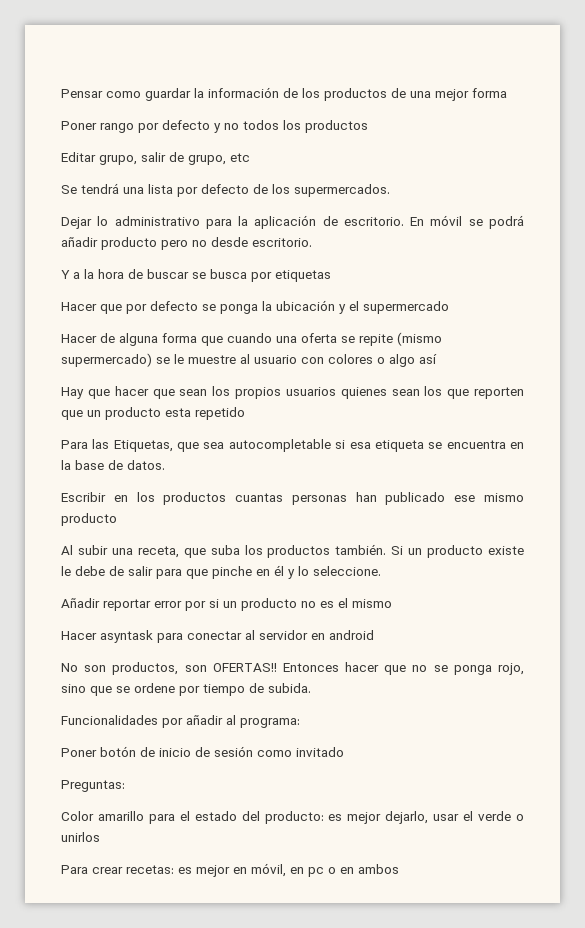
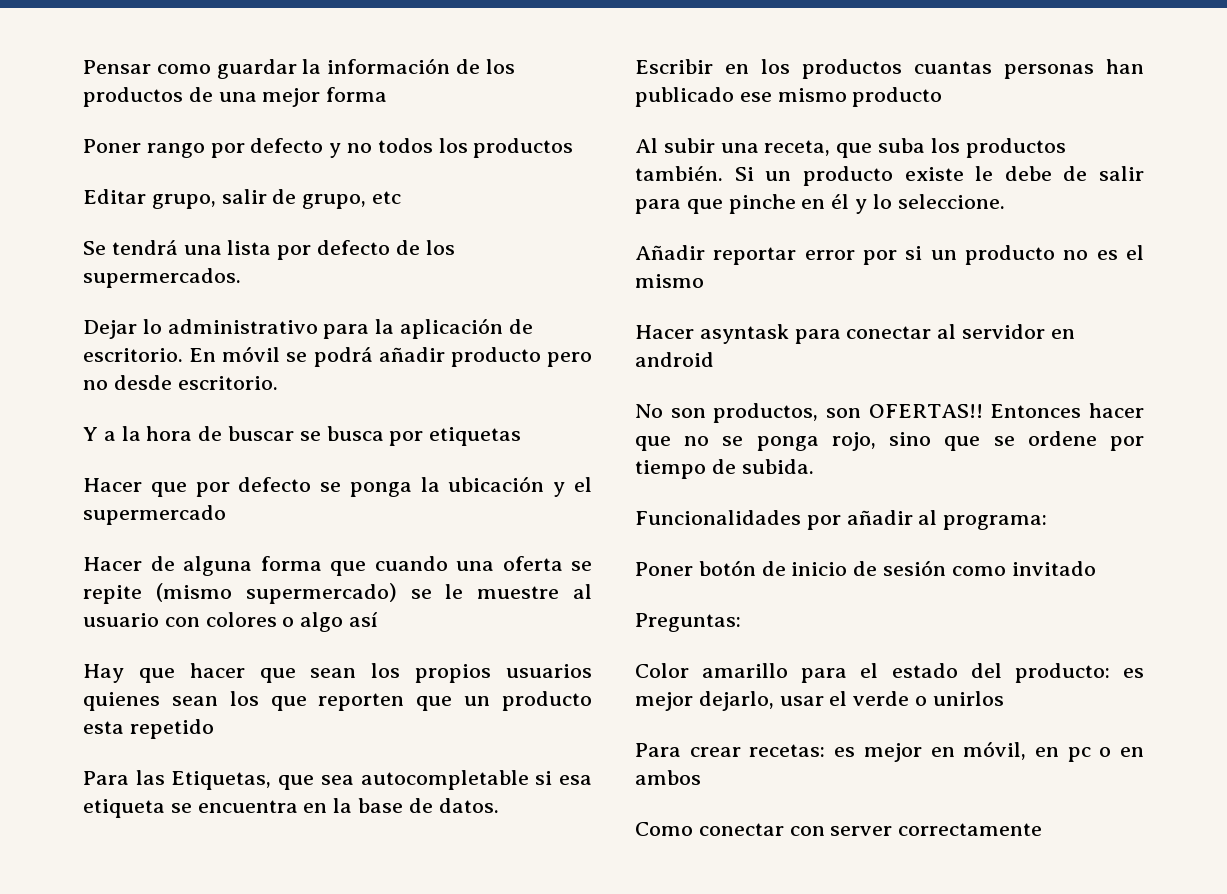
(399, 869) none -> [635,822,1043,836] // Como conectar con server correctamente

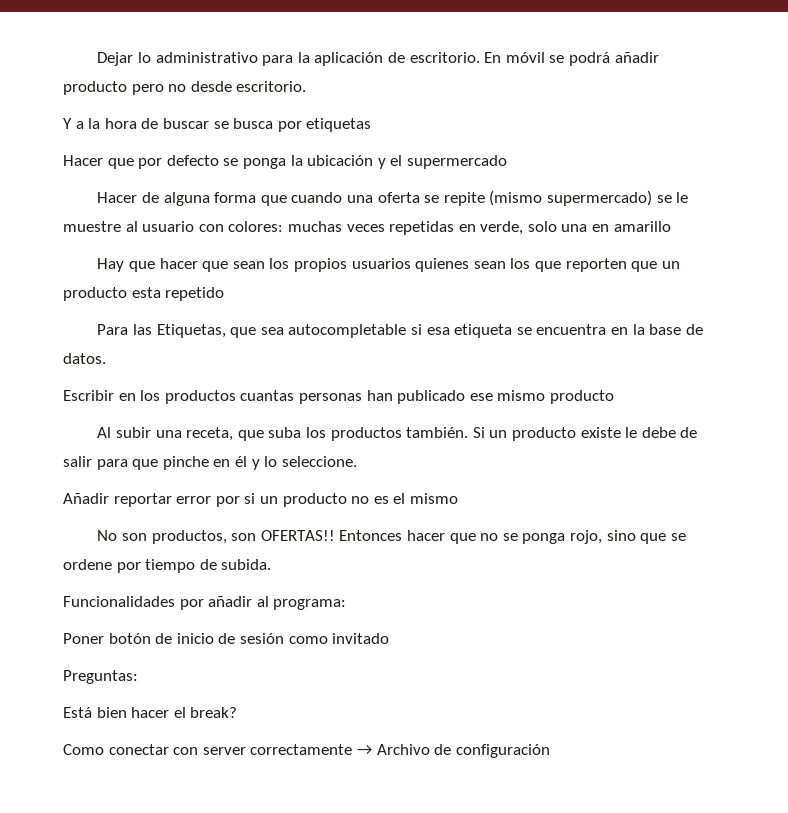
[83,58,515,79] [83,87,388,107] [83,138,574,158] [83,189,402,209] [83,240,455,260] [83,268,241,288] Pensar como guardar la información de los productos de una mejor forma // Poner rango por defecto y no todos los productos // Editar grupo, salir de grupo, etc // Se tendrá una lista por defecto de los supermercados. // -> (97, 59) none
[205,612,379,632] colores o algo así -> [228,221,671,235] colores: muchas veces repetidas en verde, solo una en amarillo
[635,324,1075,344] [635,352,714,367] // Hacer asyntask para conectar al servidor en android -> (458, 498) none
[635,663,1144,683] [635,691,1004,711] [635,741,1144,762] [635,770,701,785] Color amarillo para el estado del producto: es mejor dejarlo, usar el verde o unirlos // Para crear recetas: es mejor en móvil, en pc o en ambos -> [63,707,238,718] Está bien hacer el break?
(1043, 829) none -> [356,744,550,758] → Archivo de configuración

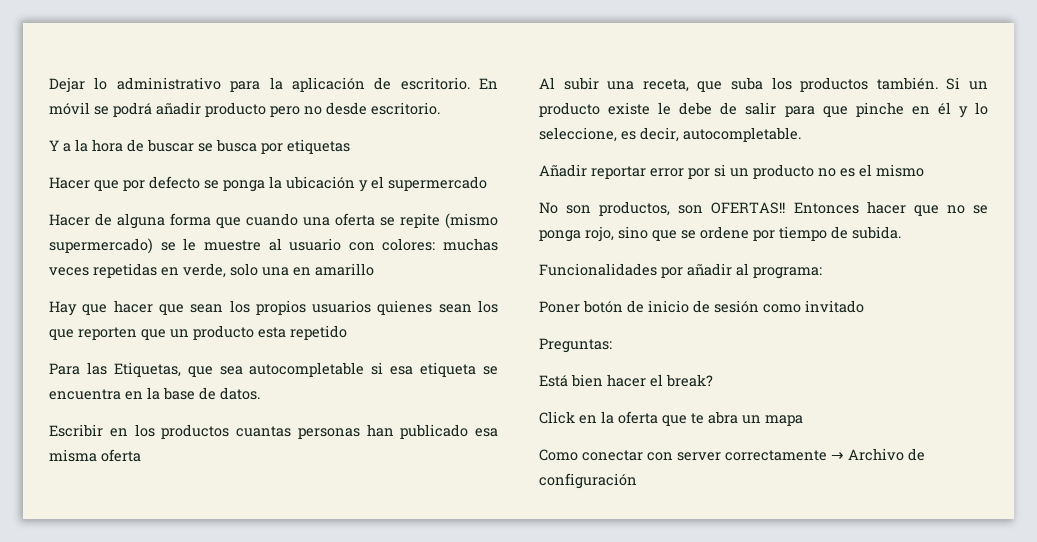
[469,390,614,404] ese mismo producto -> [475,428,498,437] [49,449,141,462] esa misma oferta
[281,456,357,467] seleccione. -> [539,127,801,142] seleccione, es decir, autocompletable.
(238, 712) none -> [539,411,803,426] // Click en la oferta que te abra un mapa

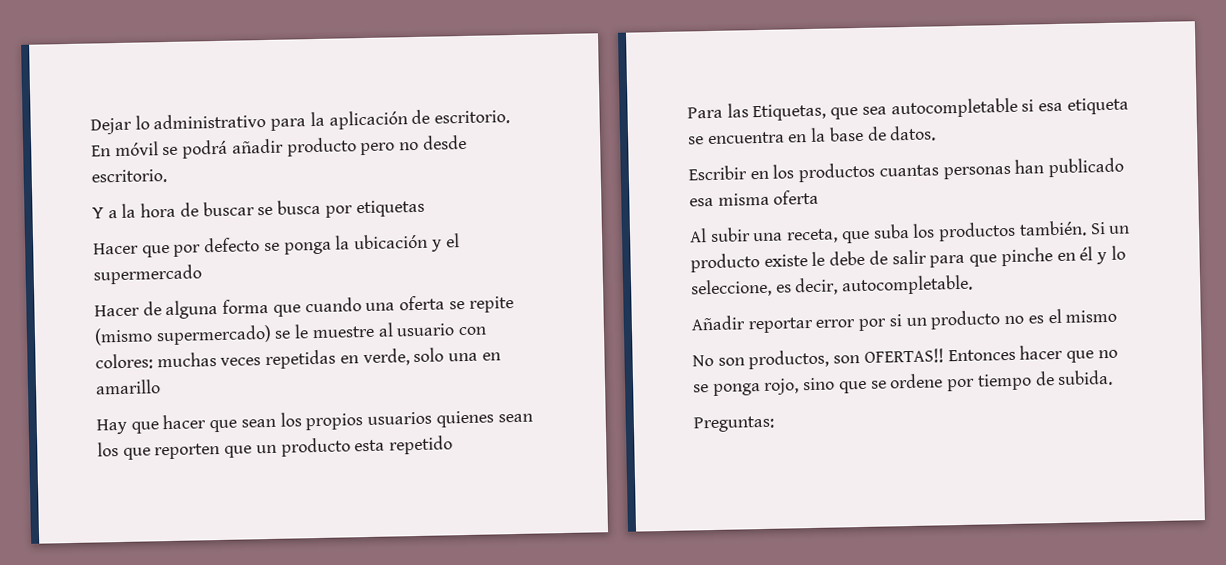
[539,263,822,279] [539,300,864,313] [539,338,612,353] [539,374,713,387] [539,411,803,426] [539,448,925,461] [539,473,637,489] Funcionalidades por añadir al programa: // Poner botón de inicio de sesión como invitado // Preguntas: // Está bien hacer el break? // Click en la oferta que te abra un mapa // Como conectar con server correctamente → Archivo de configuración -> [693,415,775,433] Preguntas:

